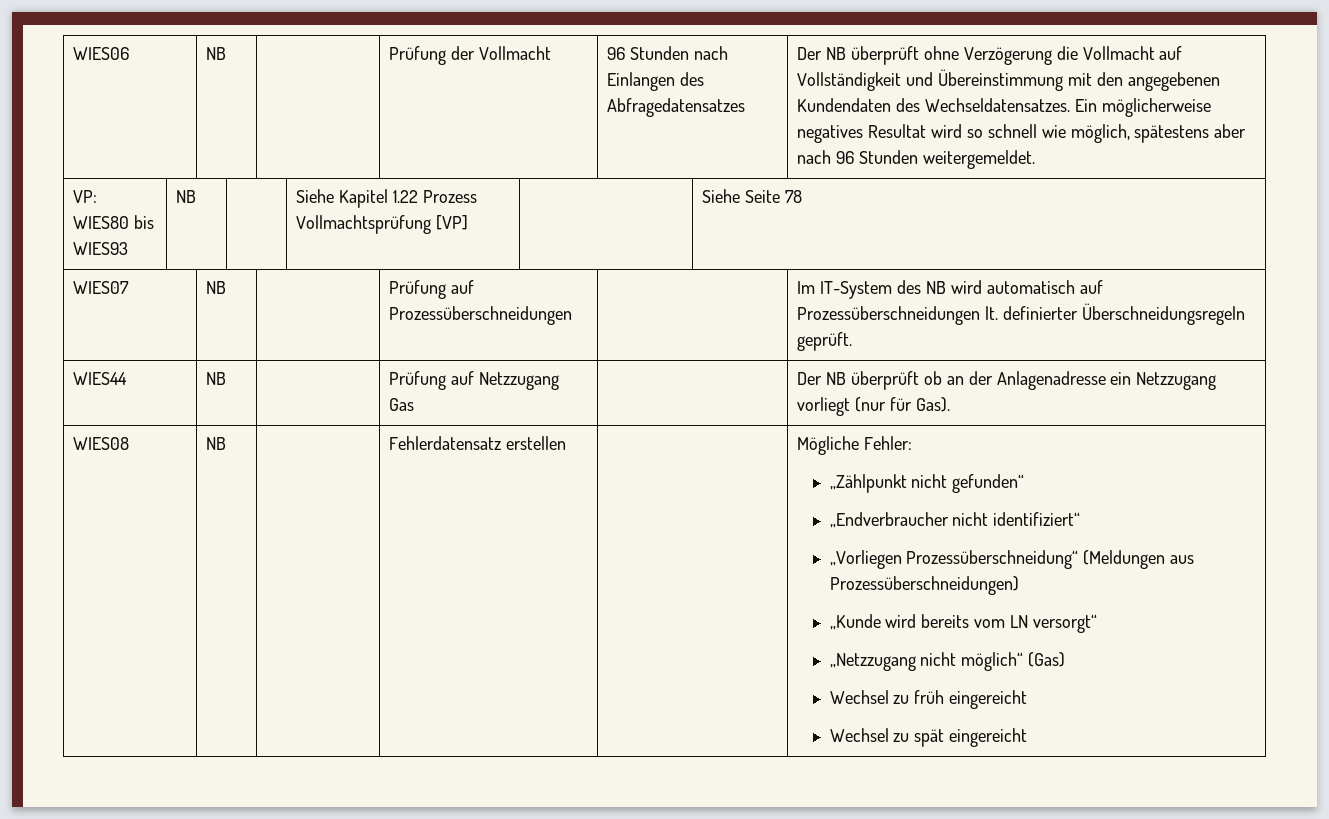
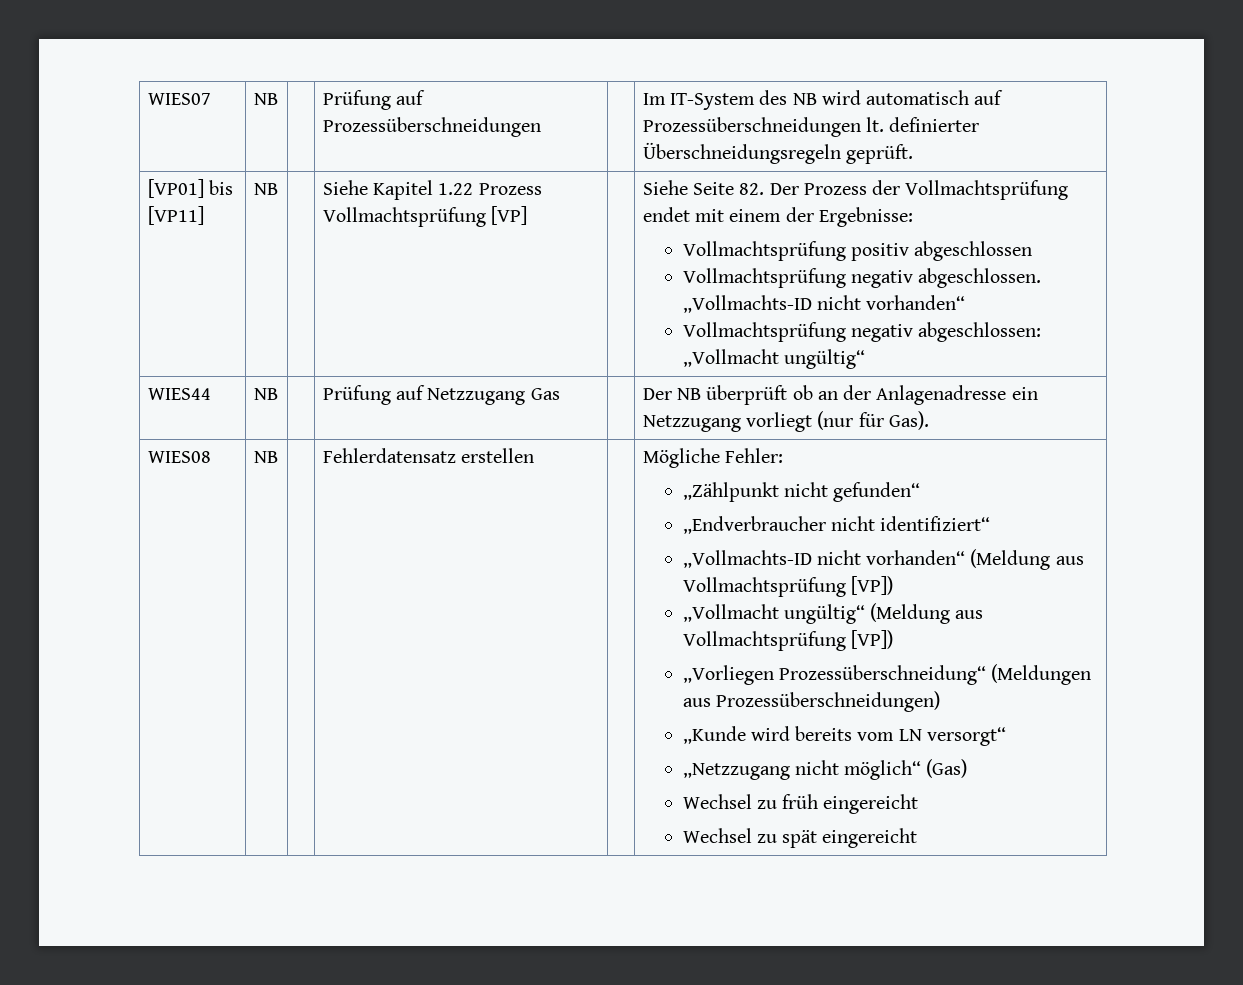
[73,47,130,60] [206,47,227,60] [389,46,552,65] [607,46,729,60] [607,72,705,91] [607,98,746,117] [797,46,1183,65] [797,69,1220,91] [797,98,1211,117] [797,124,1247,143] [797,150,1035,169] [73,190,98,203] [73,215,155,229] [73,242,129,255] [176,190,197,203] [296,189,477,208] [296,215,469,234] [702,189,803,203] WIES06 | NB | | Prüfung der Vollmacht | 96 Stunden nach Einlangen des Abfragedatensatzes | Der NB überprüft ohne Verzögerung die Vollmacht auf Vollständigkeit und Übereinstimmung mit den angegebenen Kundendaten des Wechseldatensatzes. Ein möglicherweise negatives Resultat wird so schnell wie möglich, spätestens aber nach 96 Stunden weitergemeldet. // VP: WIES80 bis WIES93 | NB | | Siehe Kapitel 1.22 Prozess Vollmachtsprüfung [VP] | | Siehe Seite 78 // -> (147, 99) none
(853, 341) none -> [147,179,233,198] [147,206,204,225] [253,183,278,195] [322,180,542,200] [322,206,527,227] [642,180,1069,200] [642,207,913,227] [682,241,1033,261] [682,268,1042,288] [682,295,966,313] [682,322,1042,342] [682,349,865,369] // [VP01] bis [VP11] | NB | | Siehe Kapitel 1.22 Prozess Vollmachtsprüfung [VP] | | Siehe Seite 82. Der Prozess der Vollmachtsprüfung endet mit einem der Ergebnisse: // Vollmachtsprüfung positiv abgeschlossen // Vollmachtsprüfung negativ abgeschlossen. „Vollmachts-ID nicht vorhanden“ // Vollmachtsprüfung negativ abgeschlossen: „Vollmacht ungültig“
(1081, 519) none -> [682,549,1084,570] [682,576,893,597] [682,603,984,624] [682,630,893,651] // „Vollmachts-ID nicht vorhanden“ (Meldung aus Vollmachtsprüfung [VP]) // „Vollmacht ungültig“ (Meldung aus Vollmachtsprüfung [VP])

